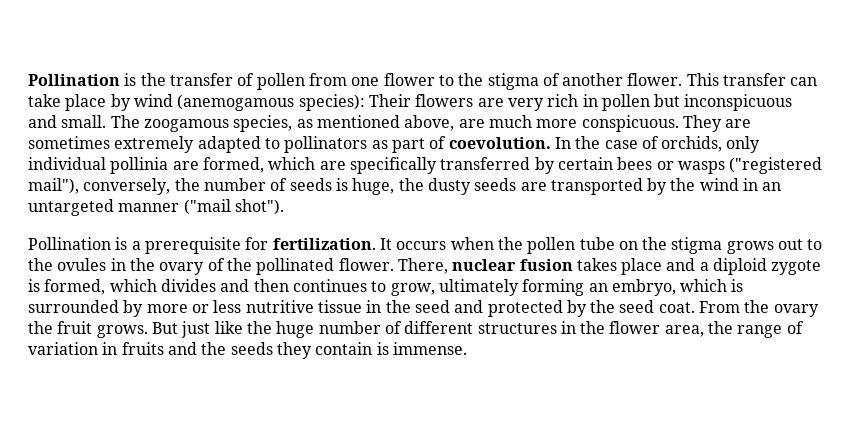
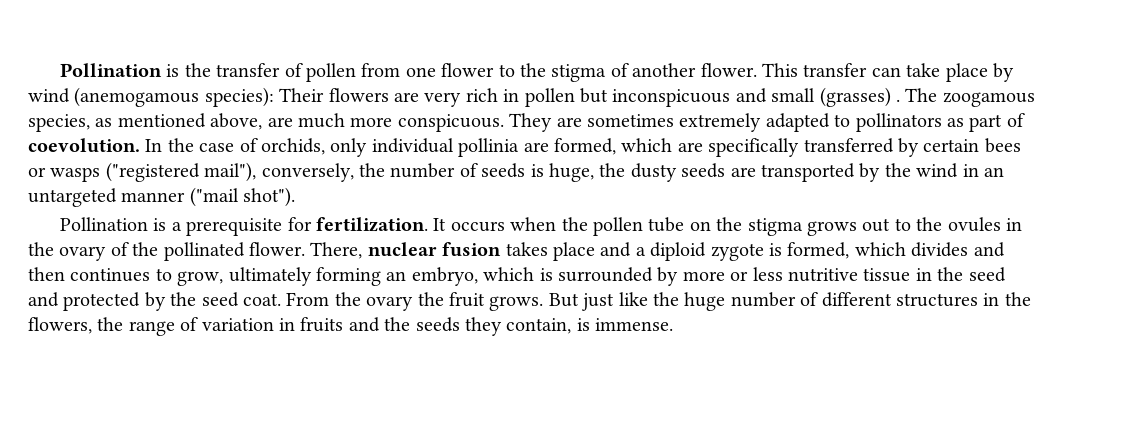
[61,115,107,128] small. -> [771,87,900,107] small (grasses) .
[609,321,704,337] flower area, -> [28,317,92,334] flowers,
[315,342,373,355] contain -> [506,318,572,334] contain,

